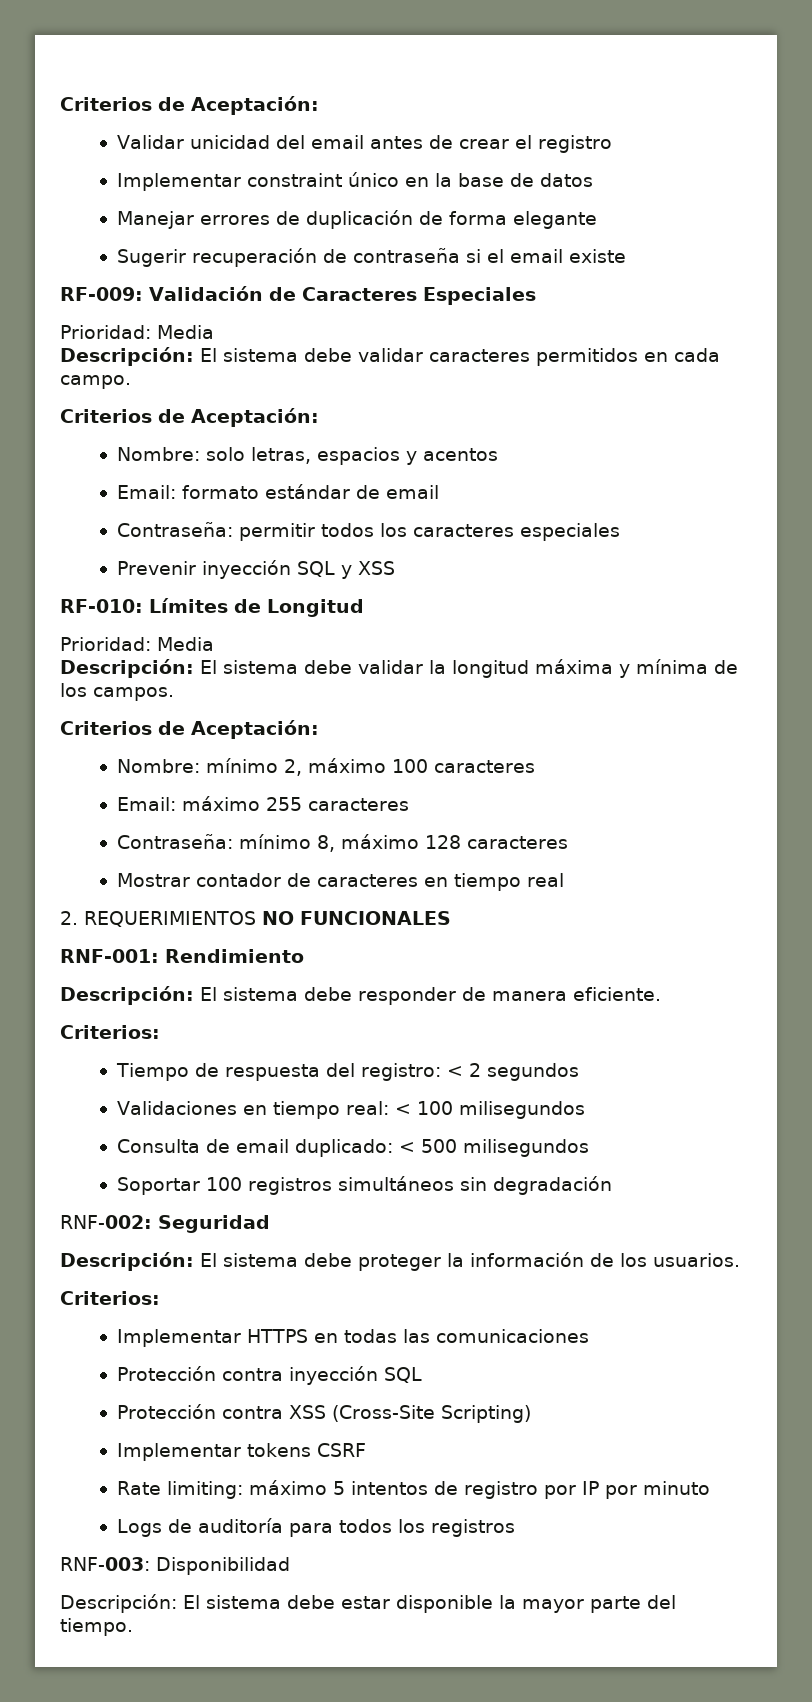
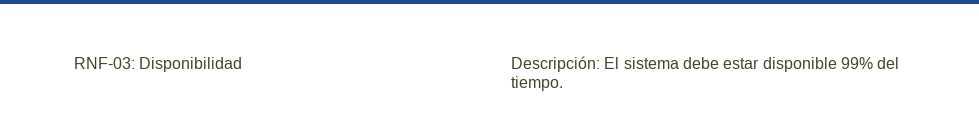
[60,96,319,115] [116,135,612,153] [116,172,593,191] [116,210,597,229] [116,248,626,267] [60,286,536,305] [60,325,214,339] [60,347,720,366] [60,375,131,389] [60,408,319,427] [116,447,498,465] [116,484,439,499] [116,522,620,541] [116,560,395,579] [60,598,364,617] [60,637,214,651] [60,659,738,678] [60,683,174,701] [60,720,319,739] [116,758,535,776] [116,796,409,811] [116,834,568,852] [116,873,564,891] [60,911,451,927] [60,949,304,963] [60,986,661,1005] [60,1025,160,1039] [115,1063,579,1081] [116,1101,585,1119] [116,1139,589,1157] [116,1176,612,1195] [60,1215,270,1233] [60,1252,740,1271] [60,1291,160,1305] [116,1329,589,1347] [116,1366,422,1385] [116,1404,531,1423] [116,1443,366,1461] [116,1480,710,1499] [116,1518,515,1537] [60,1557,150,1571] Criterios de Aceptación: // Validar unicidad del email antes de crear el registro // Implementar constraint único en la base de datos // Manejar errores de duplicación de forma elegante // Sugerir recuperación de contraseña si el email existe // RF-009: Validación de Caracteres Especiales // Prioridad: Media // Descripción: El sistema debe validar caracteres permitidos en cada campo. // Criterios de Aceptación: // Nombre: solo letras, espacios y acentos // Email: formato estándar de email // Contraseña: permitir todos los caracteres especiales // Prevenir inyección SQL y XSS // RF-010: Límites de Longitud // Prioridad: Media // Descripción: El sistema debe validar la longitud máxima y mínima de los campos. // Criterios de Aceptación: // Nombre: mínimo 2, máximo 100 caracteres // Email: máximo 255 caracteres // Contraseña: mínimo 8, máximo 128 caracteres // Mostrar contador de caracteres en tiempo real // 2. REQUERIMIENTOS NO FUNCIONALES // RNF-001: Rendimiento // Descripción: El sistema debe responder de manera eficiente. // Criterios: // Tiempo de respuesta del registro: < 2 segundos // Validaciones en tiempo real: < 100 milisegundos // Consulta de email duplicado: < 500 milisegundos // Soportar 100 registros simultáneos sin degradación // RNF-002: Seguridad // Descripción: El sistema debe proteger la información de los usuarios. // Criterios: // Implementar HTTPS en todas las comunicaciones // Protección contra inyección SQL // Protección contra XSS (Cross-Site Scripting) // Implementar tokens CSRF // Rate limiting: máximo 5 intentos de registro por IP por minuto // Logs de auditoría para todos los registros // RNF-003: -> [74,57,135,69] RNF-03:
[499,1595,641,1613] la mayor parte -> [840,57,873,69] 99%

